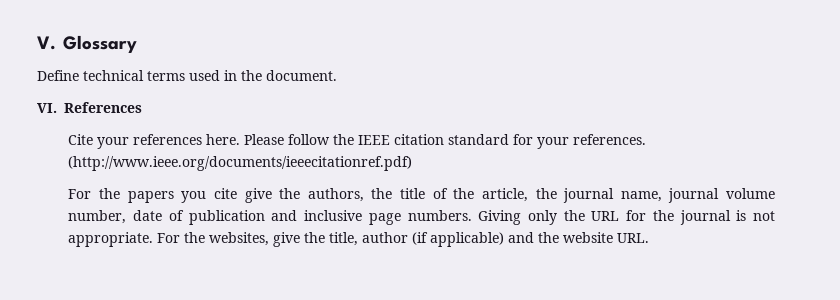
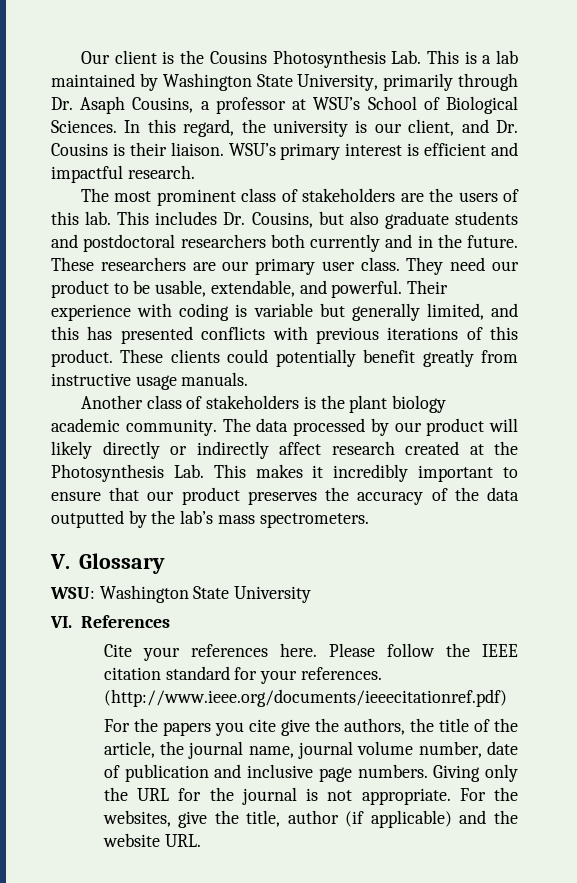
[37,35,137,53] [37,70,337,81] V. Glossary // Define technical terms used in the document. -> [81,50,518,68] [51,73,518,91] [51,96,518,114] [51,119,518,137] [51,142,519,160] [51,165,195,183] [81,188,519,206] [51,211,518,229] [51,234,518,252] [51,257,519,275] [51,280,449,298] [51,303,518,321] [51,326,518,344] [51,349,518,367] [51,372,249,390] [81,395,447,413] [51,418,518,436] [51,441,518,459] [51,464,518,482] [51,487,519,505] [51,510,369,528] [50,553,165,574] [50,585,312,603] Our client is the Cousins Photosynthesis Lab. This is a lab maintained by Washington State University, primarily through Dr. Asaph Cousins, a professor at WSU’s School of Biological Sciences. In this regard, the university is our client, and Dr. Cousins is their liaison. WSU’s primary interest is efficient and impactful research. // The most prominent class of stakeholders are the users of this lab. This includes Dr. Cousins, but also graduate students and postdoctoral researchers both currently and in the future. These researchers are our primary user class. They need our product to be usable, extendable, and powerful. Their experience with coding is variable but generally limited, and this has presented conflicts with previous iterations of this product. These clients could potentially benefit greatly from instructive usage manuals. // Another class of stakeholders is the plant biology academic community. The data processed by our product will likely directly or indirectly affect research created at the Photosynthesis Lab. This makes it incredibly important to ensure that our product preserves the accuracy of the data outputted by the lab’s mass spectrometers. // V. Glossary // WSU: Washington State University

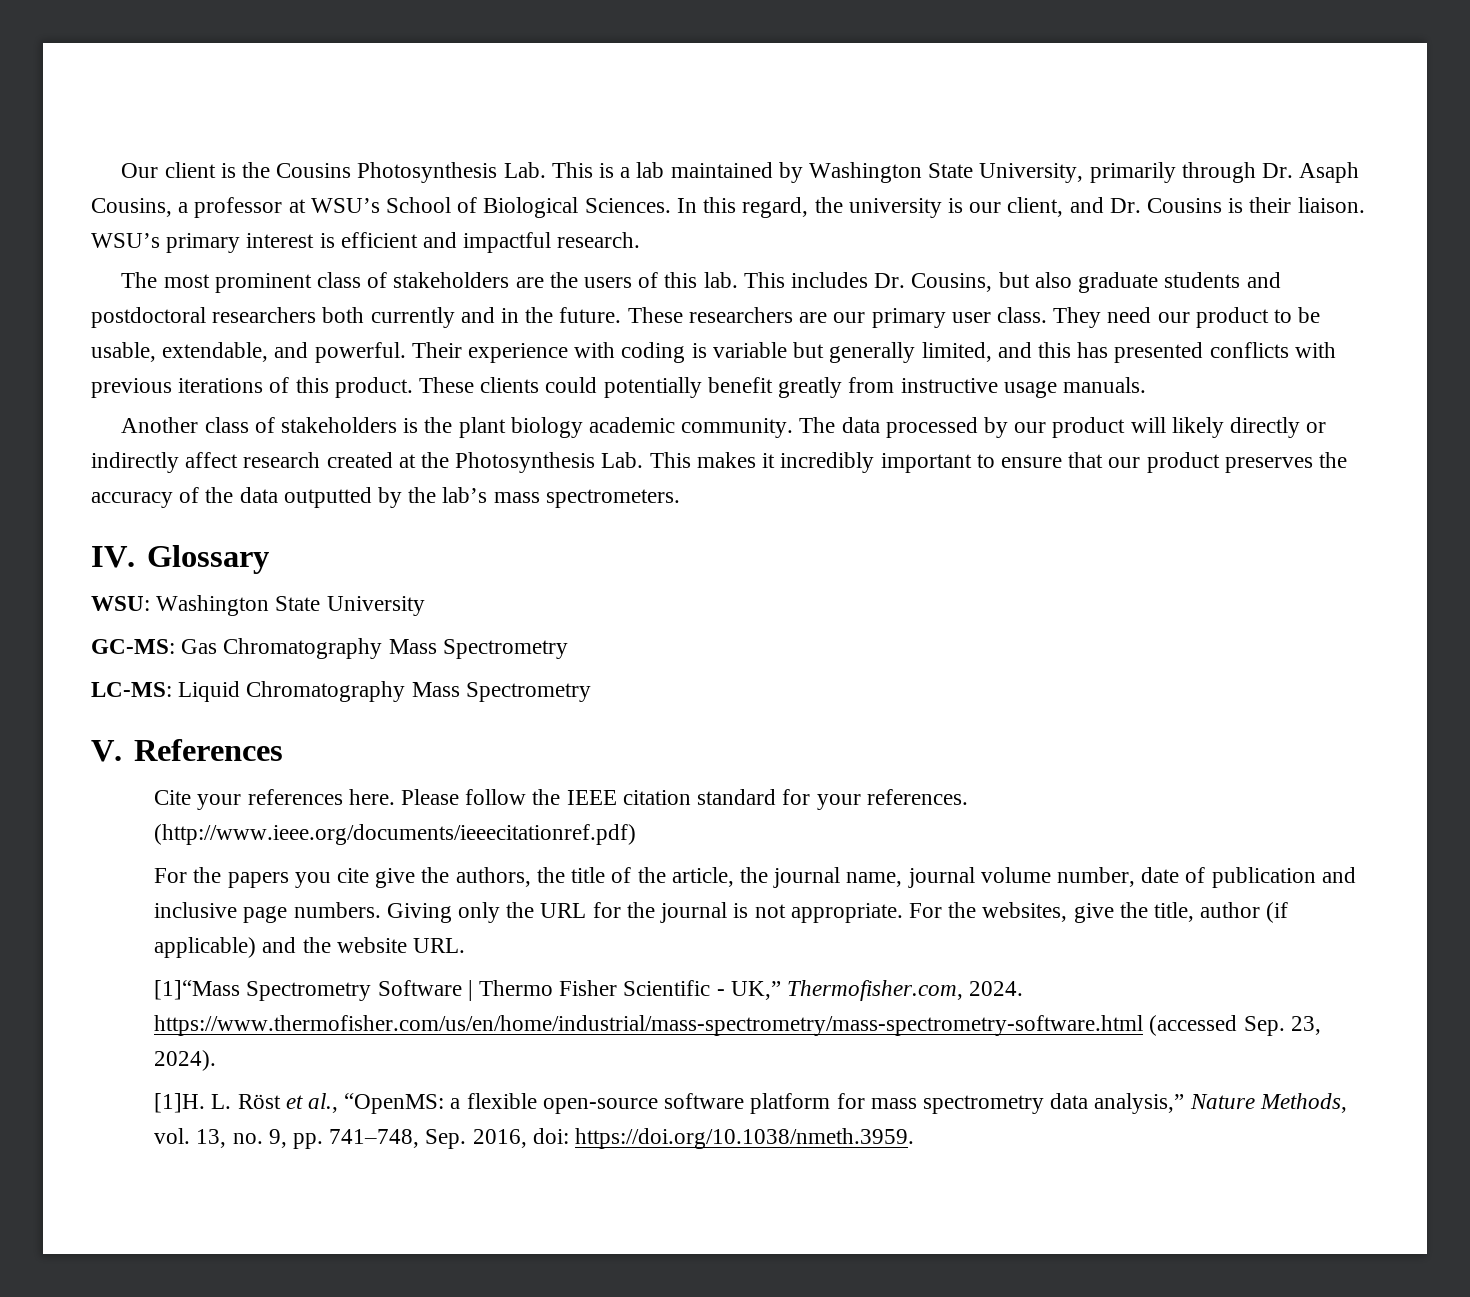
[50,554,70,569] V. -> [91,546,135,568] IV.
[50,616,72,628] VI. -> [91,638,568,659] [91,681,591,702] [91,740,122,762] GC-MS: Gas Chromatography Mass Spectrometry // LC-MS: Liquid Chromatography Mass Spectrometry // V.
(201, 840) none -> [154,980,1024,1001] [154,1015,1321,1036] [154,1050,217,1071] [154,1093,1347,1114] [154,1128,915,1149] // [1]“Mass Spectrometry Software | Thermo Fisher Scientific - UK,” Thermofisher.com, 2024. https://www.thermofisher.com/us/en/home/industrial/mass-spectrometry/mass-spectrometry-software.html (accessed Sep. 23, 2024). // [1]H. L. Röst et al., “OpenMS: a flexible open-source software platform for mass spectrometry data analysis,” Nature Methods, vol. 13, no. 9, pp. 741–748, Sep. 2016, doi: https://doi.org/10.1038/nmeth.3959.

